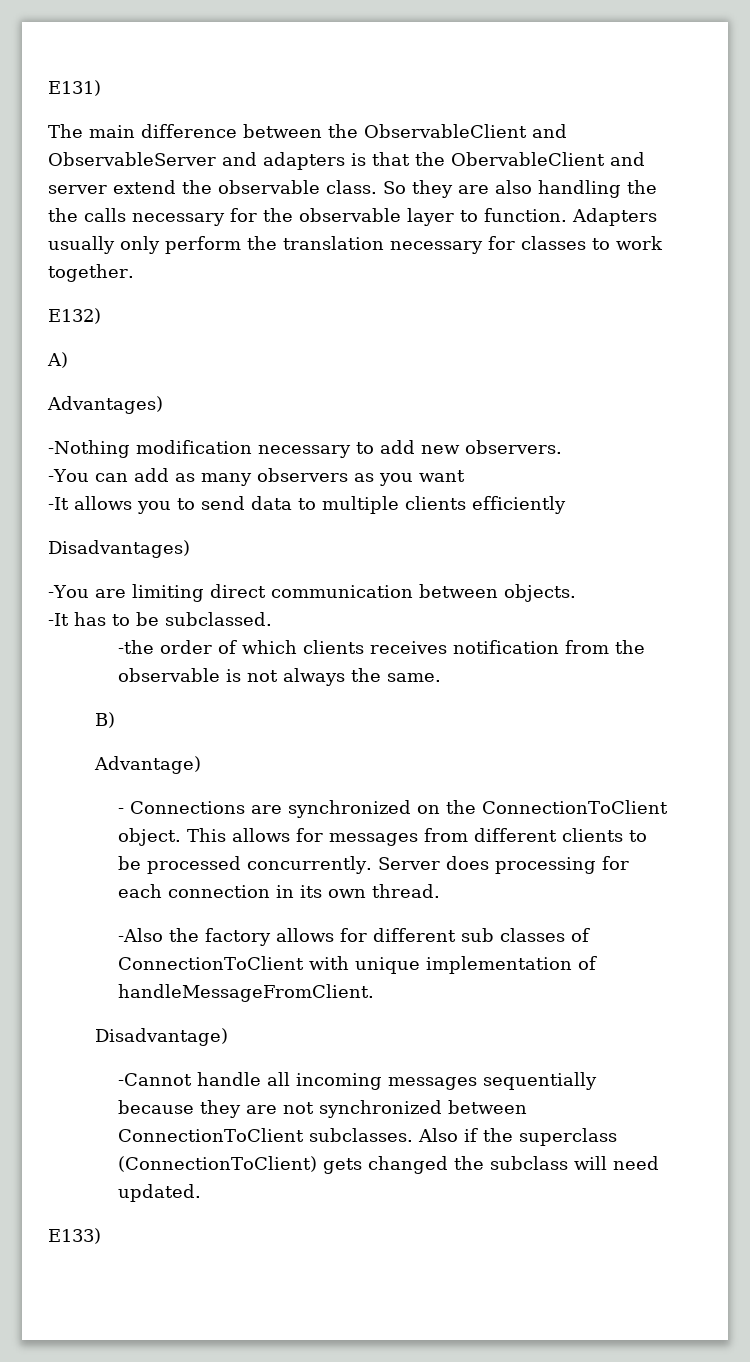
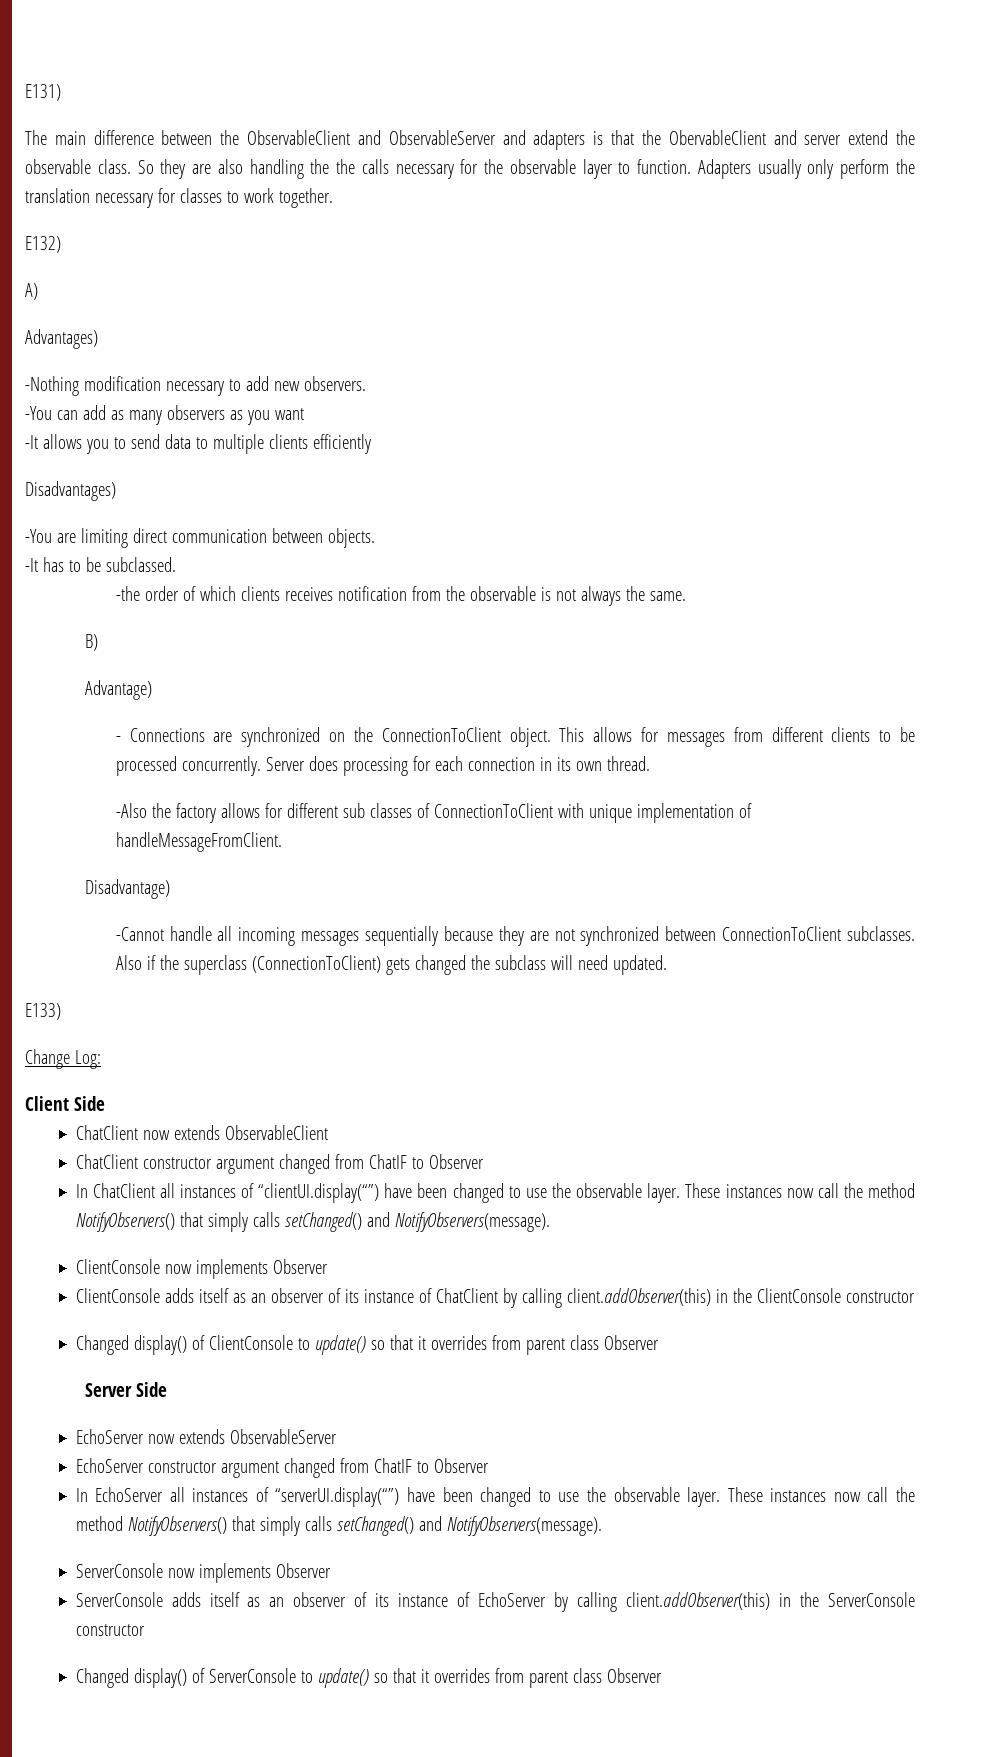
(101, 1236) none -> [25,1049,101,1069] [25,1096,105,1111] [75,1125,328,1140] [75,1154,484,1174] [75,1183,916,1203] [75,1212,550,1232] [75,1259,328,1279] [75,1288,915,1308] [75,1335,659,1355] [85,1382,168,1397] [75,1429,337,1444] [75,1458,489,1478] [75,1487,916,1507] [75,1516,602,1536] [75,1563,331,1583] [75,1592,915,1612] [75,1624,145,1636] [75,1668,662,1688] // Change Log: // Client Side // ChatClient now extends ObservableClient // ChatClient constructor argument changed from ChatIF to Observer // In ChatClient all instances of “clientUI.display(“”) have been changed to use the observable layer. These instances now call the method NotifyObservers() that simply calls setChanged() and NotifyObservers(message). // ClientConsole now implements Observer // ClientConsole adds itself as an observer of its instance of ChatClient by calling client.addObserver(this) in the ClientConsole constructor // Changed display() of ClientConsole to update() so that it overrides from parent class Observer // Server Side // EchoServer now extends ObservableServer // EchoServer constructor argument changed from ChatIF to Observer // In EchoServer all instances of “serverUI.display(“”) have been changed to use the observable layer. These instances now call the method NotifyObservers() that simply calls setChanged() and NotifyObservers(message). // ServerConsole now implements Observer // ServerConsole adds itself as an observer of its instance of EchoServer by calling client.addObserver(this) in the ServerConsole constructor // Changed display() of ServerConsole to update() so that it overrides from parent class Observer

